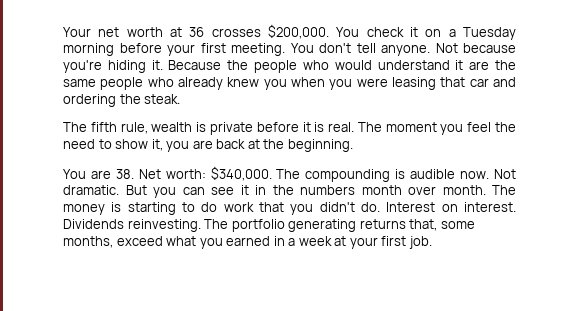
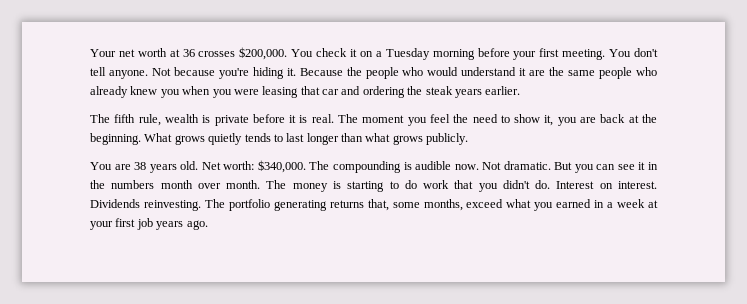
[144,94,181,104] steak. -> [425,86,521,98] steak years earlier.
(353, 145) none -> [144,133,469,145] What grows quietly tends to last longer than what grows publicly.
[115,169,134,179] 38. -> [134,161,199,173] 38 years old.
[408,236,432,249] job. -> [136,218,208,230] job years ago.

